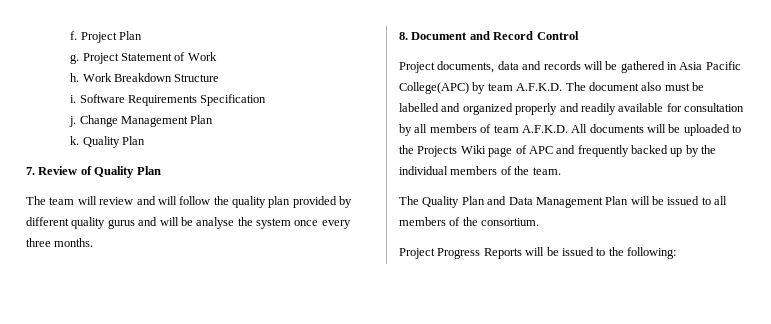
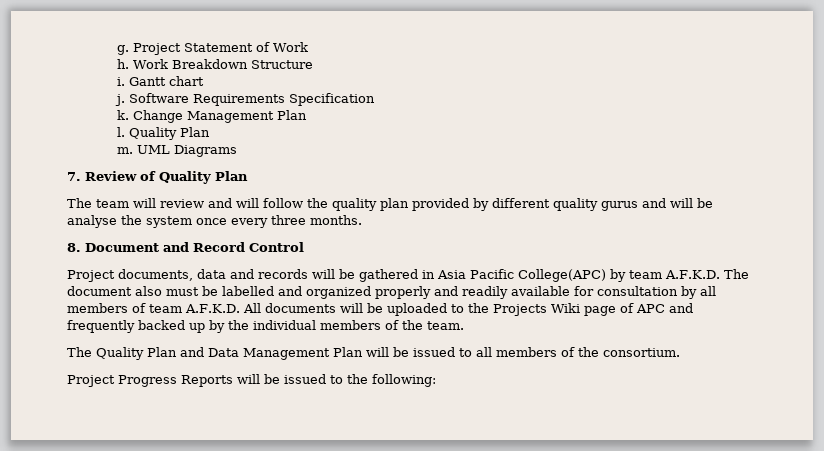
[70,31,143,43] f. Project Plan // -> (116, 50) none
(77, 99) none -> [128,76,204,86] [114,94,125,106] Gantt chart // j.
[69,116,77,127] j. -> [116,110,129,120] k.
[70,136,146,148] k. Quality Plan -> [116,127,210,140] [116,145,237,157] l. Quality Plan // m. UML Diagrams

